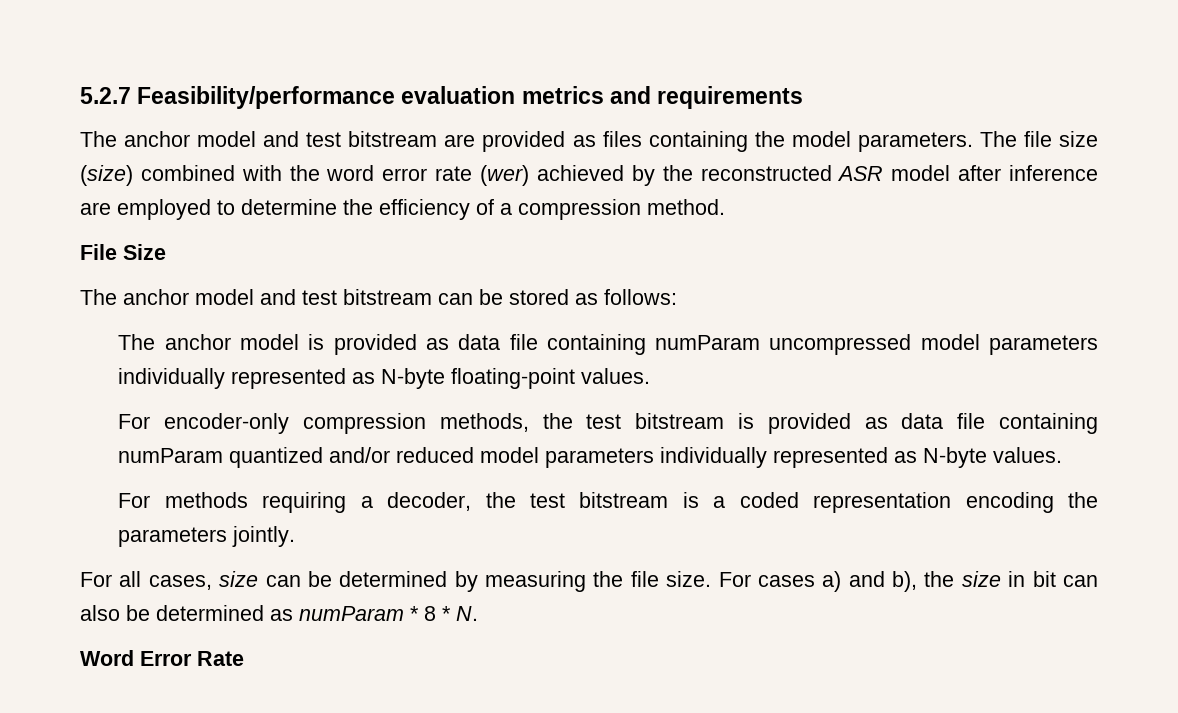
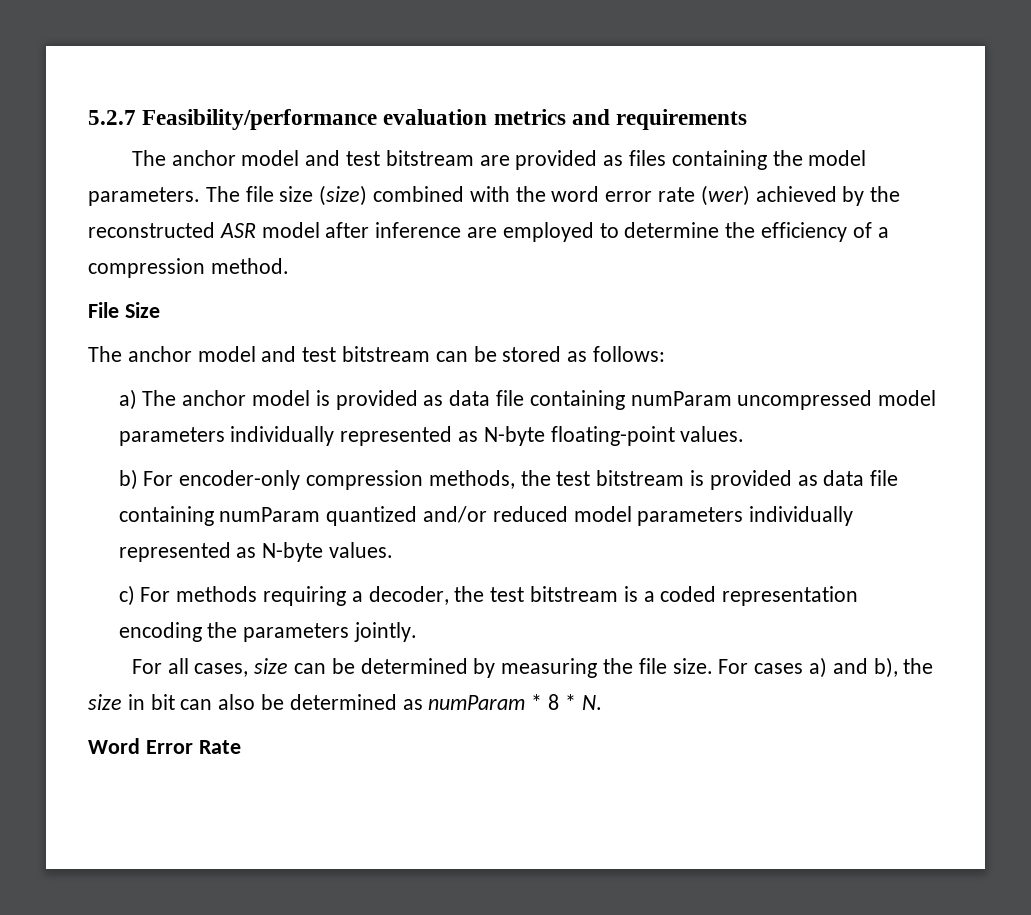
(677, 297) none -> [118,389,137,410] a)
(651, 376) none -> [118,469,138,490] b)
(1063, 455) none -> [118,585,135,606] c)

